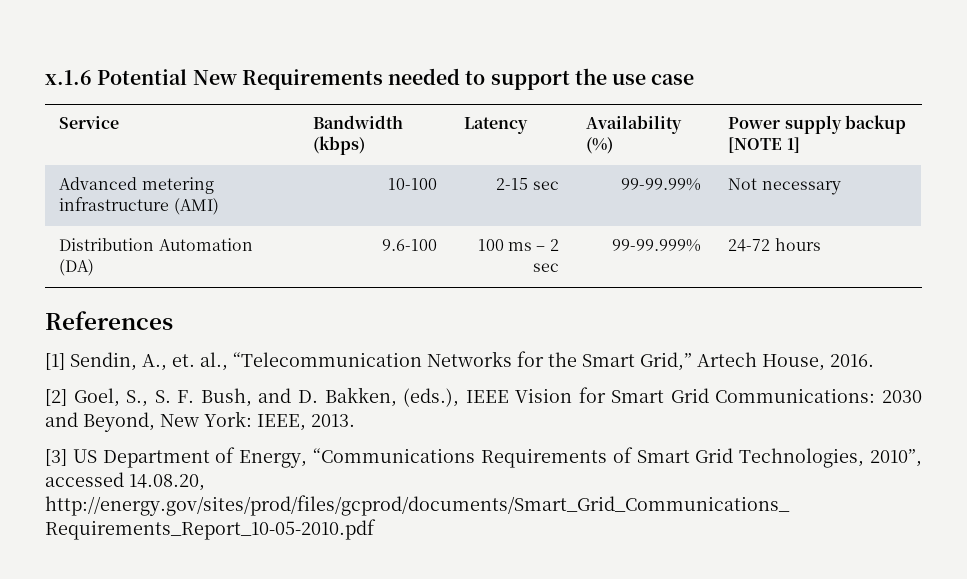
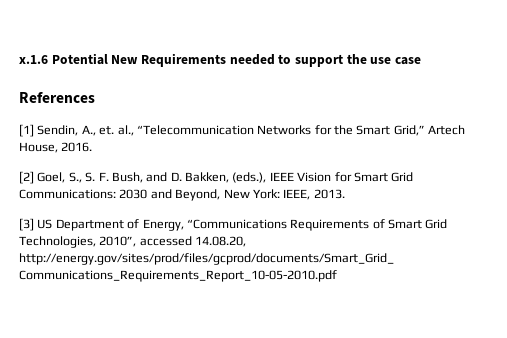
[59,116,120,129] [313,115,404,129] [313,136,366,155] [464,117,529,134] [586,115,683,134] [586,137,614,154] [728,115,907,134] [728,137,800,153] [59,177,214,194] [59,197,219,215] [387,178,437,190] [496,178,559,190] [620,178,701,191] [728,178,841,195] [59,238,253,251] [59,259,95,276] [381,239,437,251] [477,239,559,251] [532,263,559,272] [611,239,701,252] [728,238,821,252] // Service | Bandwidth (kbps) | Latency | Availability (%) | Power supply backup [NOTE 1] // Advanced metering infrastructure (AMI) | 10-100 | 2-15 sec | 99-99.99% | Not necessary // Distribution Automation (DA) | 9.6-100 | 100 ms – 2 sec | 99-99.999% | 24-72 hours -> (421, 61) none

